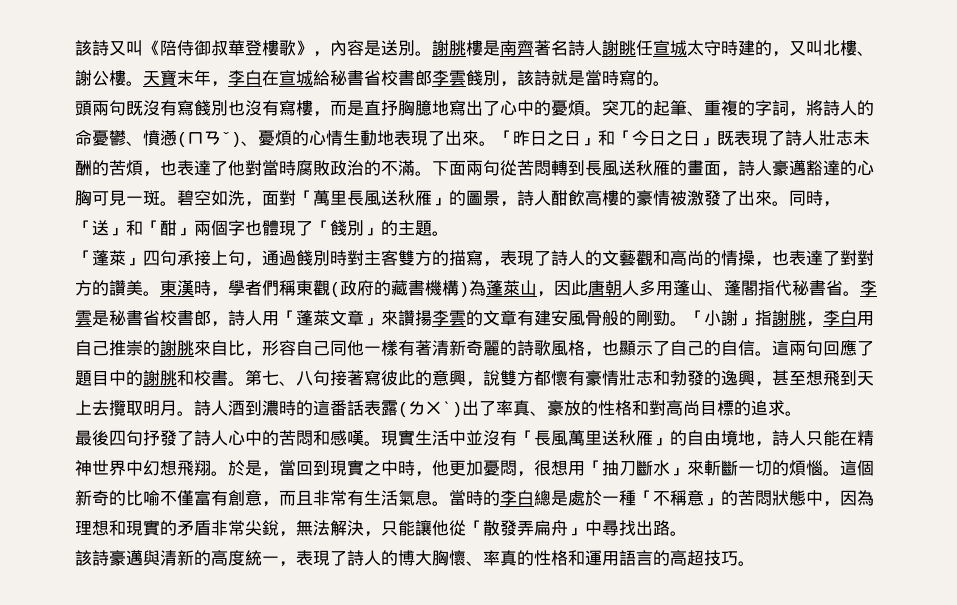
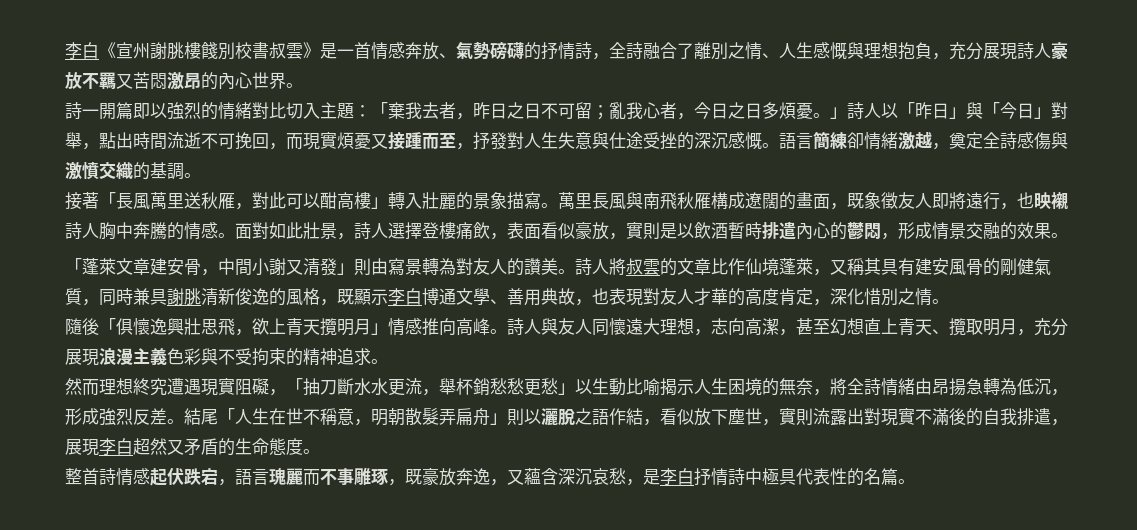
[75,40,874,57] [75,69,670,87] [75,100,874,117] [75,130,870,147] [75,160,874,177] [75,190,840,207] [75,220,449,236] [75,250,874,267] [75,280,877,297] [75,310,874,327] [75,339,874,357] [75,370,874,387] [75,399,802,417] [75,430,874,447] [75,459,874,477] [75,490,874,507] [75,519,687,537] [75,550,738,567] 該詩又叫《陪侍御叔華登樓歌》，內容是送別。謝朓樓是南齊著名詩人謝眺任宣城太守時建的，又叫北樓、謝公樓。天寶末年，李白在宣城給秘書省校書郎李雲餞別，該詩就是當時寫的。 // 頭兩句既沒有寫餞別也沒有寫樓，而是直抒胸臆地寫出了心中的憂煩。突兀的起筆、重複的字詞，將詩人的命憂鬱、憤懣(ㄇㄢˇ)、憂煩的心情生動地表現了出來。「昨日之日」和「今日之日」既表現了詩人壯志未酬的苦煩，也表達了他對當時腐敗政治的不滿。下面兩句從苦悶轉到長風送秋雁的畫面，詩人豪邁豁達的心胸可見一斑。碧空如洗，面對「萬里長風送秋雁」的圖景，詩人酣飲高樓的豪情被激發了出來。同時，「送」和「酣」兩個字也體現了「餞別」的主題。 // 「蓬萊」四句承接上句，通過餞別時對主客雙方的描寫，表現了詩人的文藝觀和高尚的情操，也表達了對對方的讚美。東漢時，學者們稱東觀(政府的藏書機構)為蓬萊山，因此唐朝人多用蓬山、蓬閣指代秘書省。李雲是秘書省校書郎，詩人用「蓬萊文章」來讚揚李雲的文章有建安風骨般的剛勁。「小謝」指謝朓，李白用自己推崇的謝朓來自比，形容自己同他一樣有著清新奇麗的詩歌風格，也顯示了自己的自信。這兩句回應了題目中的謝朓和校書。第七、八句接著寫彼此的意興，說雙方都懷有豪情壯志和勃發的逸興，甚至想飛到天上去攬取明月。詩人酒到濃時的這番話表露(ㄌㄨˋ)出了率真、豪放的性格和對高尚目標的追求。 // 最後四句抒發了詩人心中的苦悶和感嘆。現實生活中並沒有「長風萬里送秋雁」的自由境地，詩人只能在精神世界中幻想飛翔。於是，當回到現實之中時，他更加憂悶，很想用「抽刀斷水」來斬斷一切的煩惱。這個新奇的比喻不僅富有創意，而且非常有生活氣息。當時的李白總是處於一種「不稱意」的苦悶狀態中，因為理想和現實的矛盾非常尖銳，無法解決，只能讓他從「散發弄扁舟」中尋找出路。 // 該詩豪邁與清新的高度統一，表現了詩人的博大胸懷、率真的性格和運用語言的高超技巧 -> [65,42,1068,60] [65,72,303,90] [65,102,1068,120] [65,131,1068,150] [65,161,201,180] [65,192,1068,210] [65,221,1068,240] [65,258,1051,276] [65,288,949,306] [65,318,1068,336] [65,348,388,366] [65,378,1068,396] [65,407,1068,426] [65,438,320,456] [65,467,898,486] 李白《宣州謝朓樓餞別校書叔雲》是一首情感奔放、氣勢磅礴的抒情詩，全詩融合了離別之情、人生感慨與理想抱負，充分展現詩人豪放不羈又苦悶激昂的內心世界。 // 詩一開篇即以強烈的情緒對比切入主題：「棄我去者，昨日之日不可留；亂我心者，今日之日多煩憂。」詩人以「昨日」與「今日」對舉，點出時間流逝不可挽回，而現實煩憂又接踵而至，抒發對人生失意與仕途受挫的深沉感慨。語言簡練卻情緒激越，奠定全詩感傷與激憤交織的基調。 // 接著「長風萬里送秋雁，對此可以酣高樓」轉入壯麗的景象描寫。萬里長風與南飛秋雁構成遼闊的畫面，既象徵友人即將遠行，也映襯詩人胸中奔騰的情感。面對如此壯景，詩人選擇登樓痛飲，表面看似豪放，實則是以飲酒暫時排遣內心的鬱悶，形成情景交融的效果。 // 「蓬萊文章建安骨，中間小謝又清發」則由寫景轉為對友人的讚美。詩人將叔雲的文章比作仙境蓬萊，又稱其具有建安風骨的剛健氣質，同時兼具謝朓清新俊逸的風格，既顯示李白博通文學、善用典故，也表現對友人才華的高度肯定，深化惜別之情。 // 隨後「俱懷逸興壯思飛，欲上青天攬明月」情感推向高峰。詩人與友人同懷遠大理想，志向高潔，甚至幻想直上青天、攬取明月，充分展現浪漫主義色彩與不受拘束的精神追求。 // 然而理想終究遭遇現實阻礙，「抽刀斷水水更流，舉杯銷愁愁更愁」以生動比喻揭示人生困境的無奈，將全詩情緒由昂揚急轉為低沉，形成強烈反差。結尾「人生在世不稱意，明朝散髮弄扁舟」則以灑脫之語作結，看似放下塵世，實則流露出對現實不滿後的自我排遣，展現李白超然又矛盾的生命態度。 // 整首詩情感起伏跌宕，語言瑰麗而不事雕琢，既豪放奔逸，又蘊含深沉哀愁，是李白抒情詩中極具代表性的名篇

